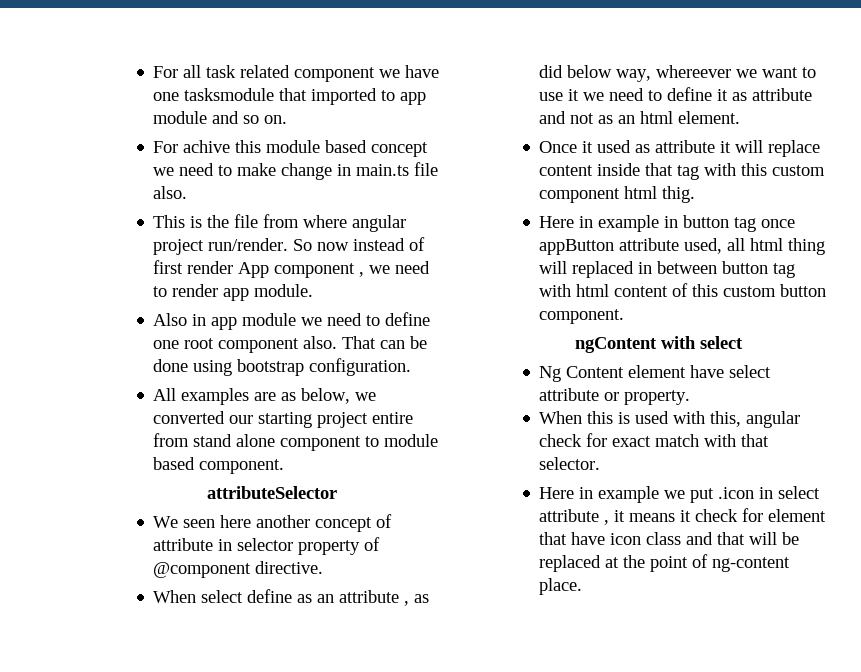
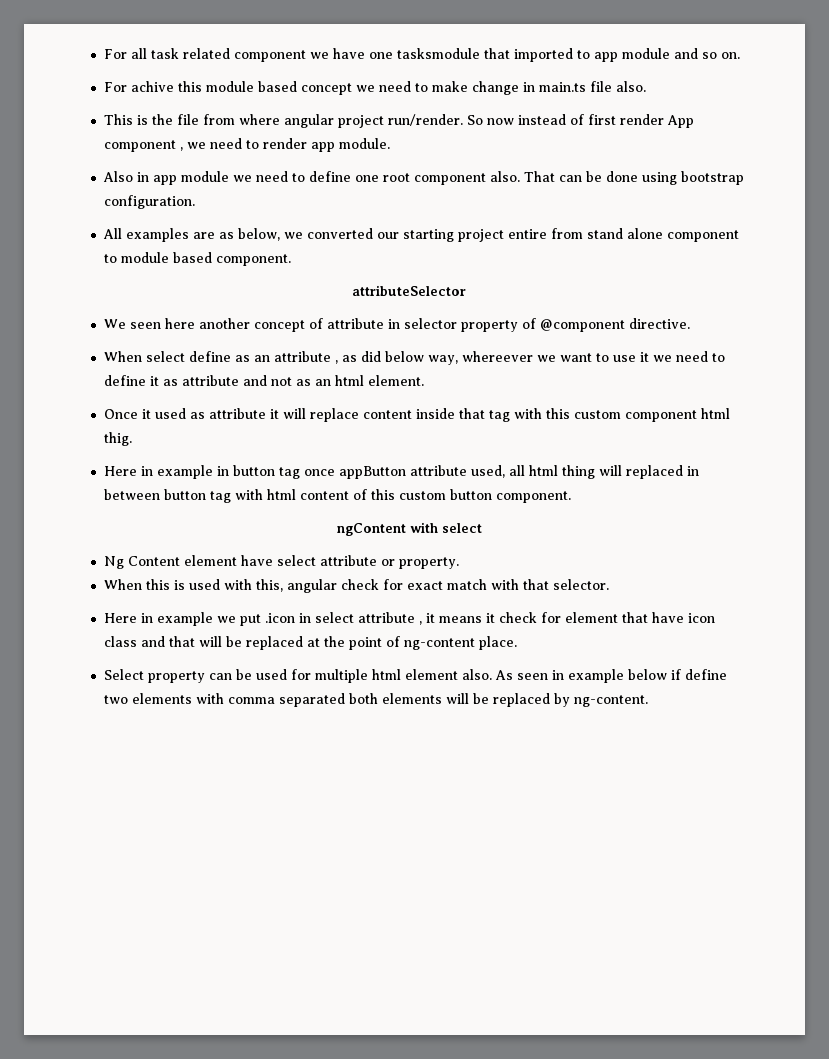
(583, 586) none -> [103,669,727,683] [103,693,648,707] // Select property can be used for multiple html element also. As seen in example below if define two elements with comma separated both elements will be replaced by ng-content.

